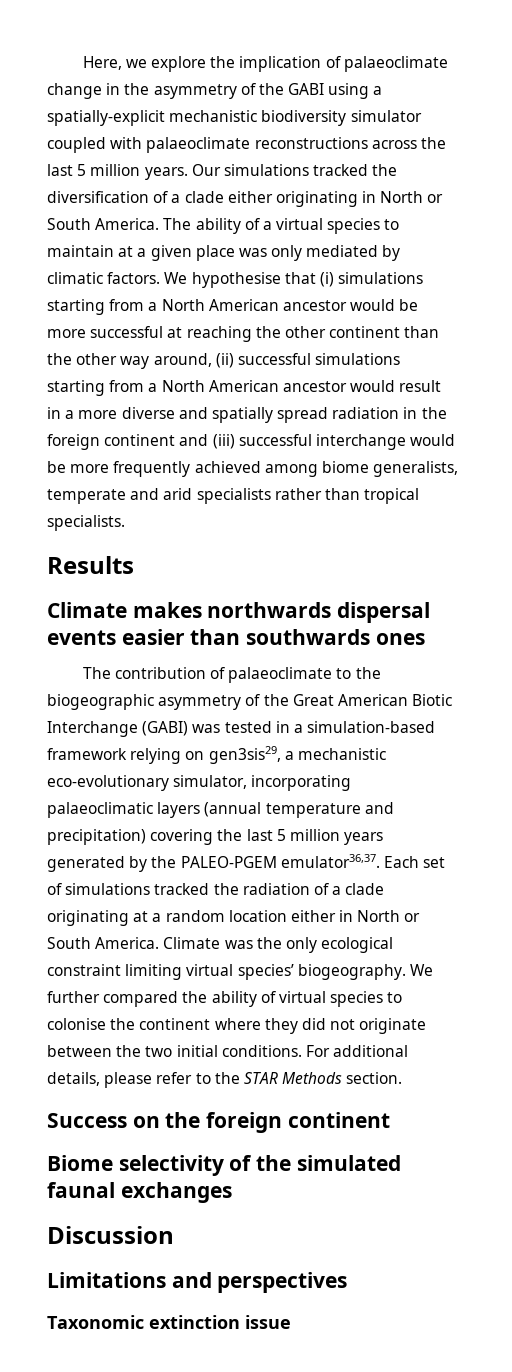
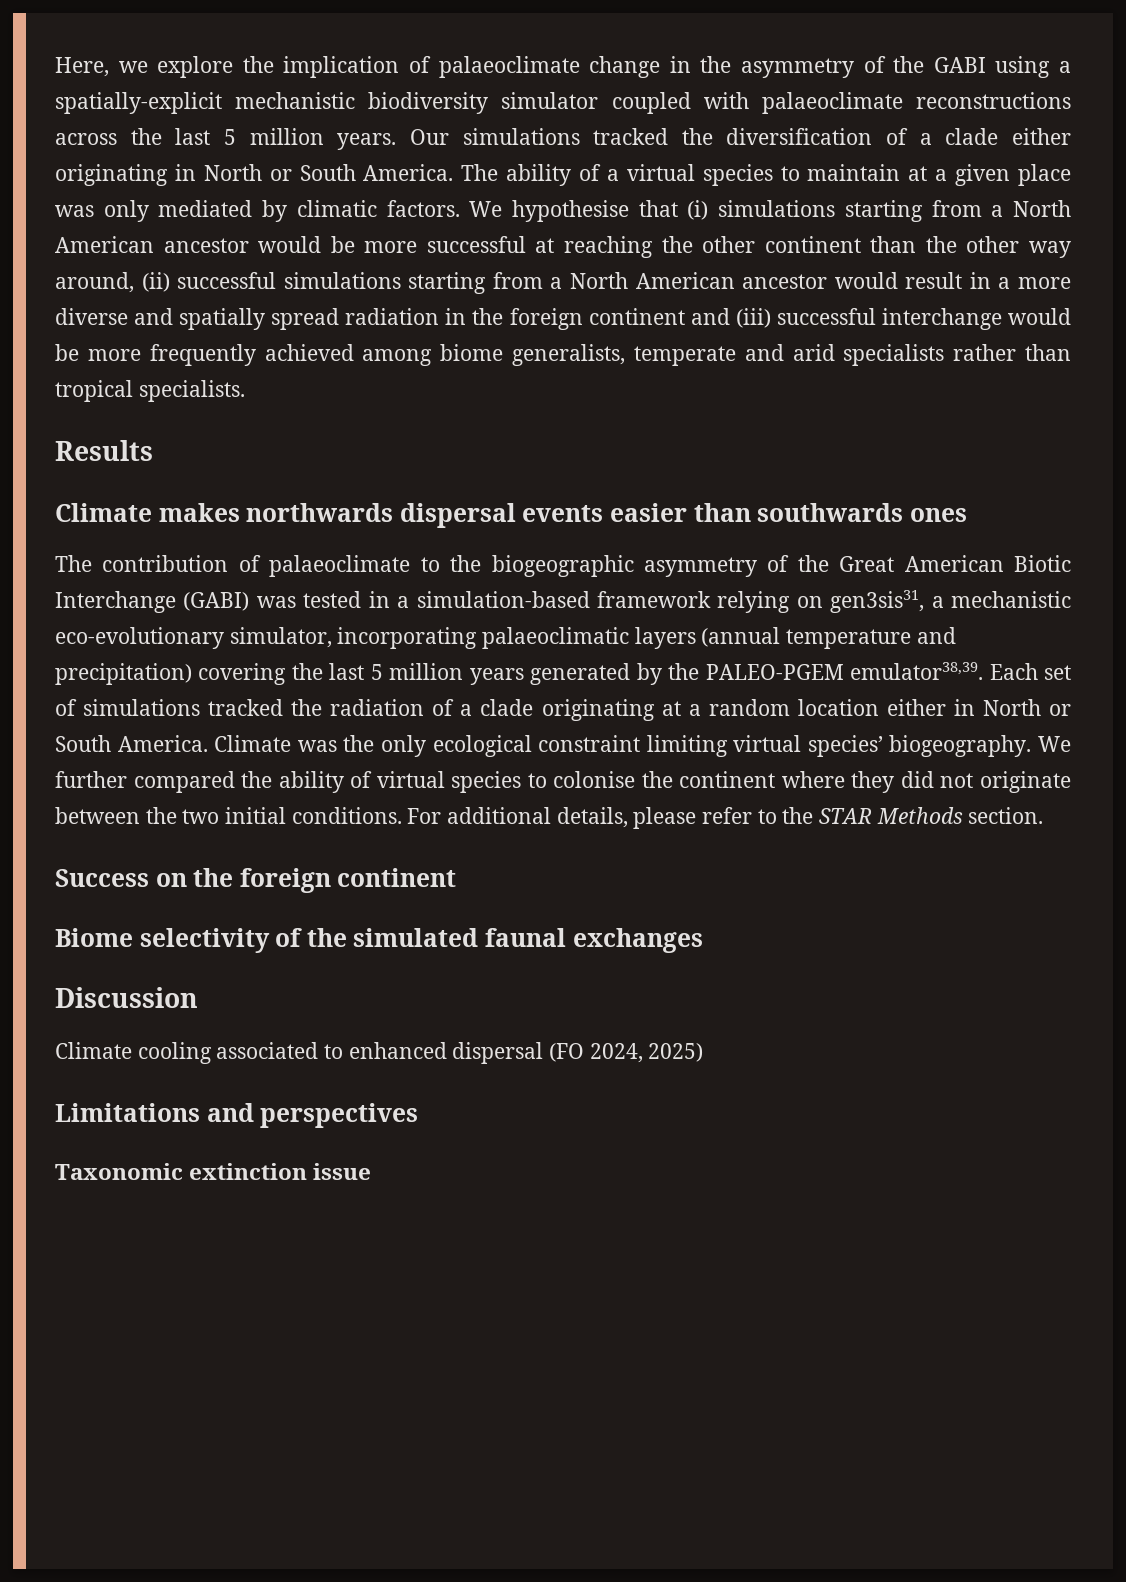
[208,746,281,764] gen3sis29, -> [830,590,925,613] gen3sis31,
[280,854,380,868] emulator36,37. -> [850,662,984,680] emulator38,39.
(174, 1235) none -> [55,1042,704,1064] // Climate cooling associated to enhanced dispersal (FO 2024, 2025)

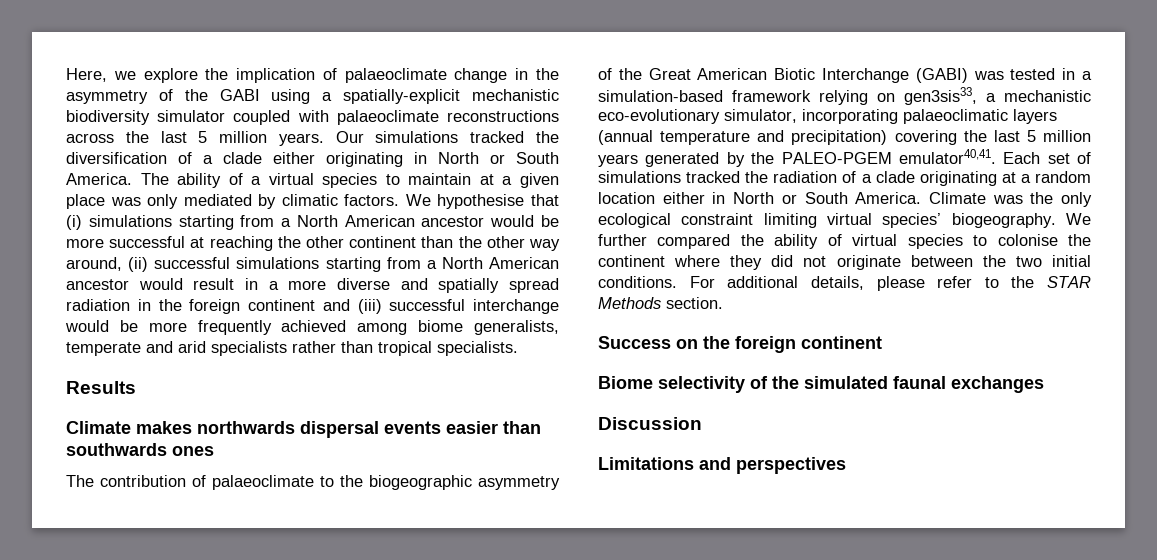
[830,590,925,613] gen3sis31, -> [904,87,977,105] gen3sis33,
[850,662,984,680] emulator38,39. -> [898,149,996,164] emulator40,41.
[55,1042,704,1064] // Climate cooling associated to enhanced dispersal (FO 2024, 2025) -> (702, 423) none
[55,1163,372,1180] // Taxonomic extinction issue -> (846, 465) none

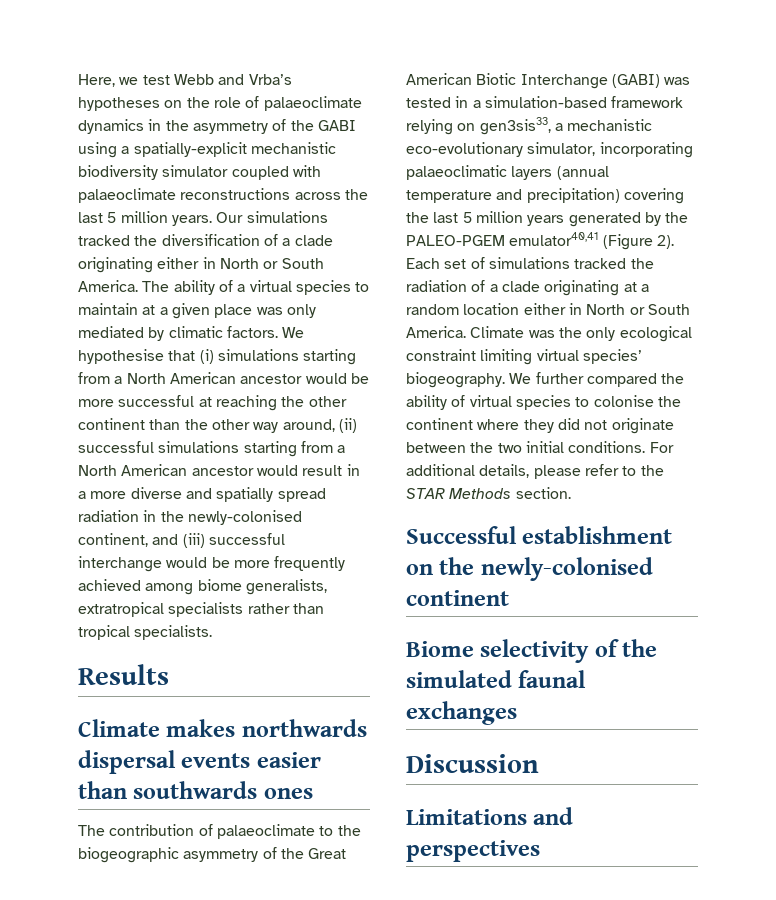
[143,68,508,83] explore the implication of palaeoclimate change -> [142,74,292,85] [78,96,362,111] [78,119,144,134] test Webb and Vrba’s hypotheses on the role of palaeoclimate dynamics
[273,152,403,167] either originating -> [78,257,200,273] originating either
[189,299,315,314] foreign continent -> [187,510,302,525] [78,533,148,547] newly-colonised continent,
[66,341,206,356] temperate and arid -> [78,602,164,617] extratropical
[898,149,996,164] emulator40,41. -> [509,232,674,250] emulator40,41 (Figure 2).
[598,336,796,353] Success on the foreign -> [406,526,673,544] [406,557,653,581] Successful establishment on the newly-colonised

